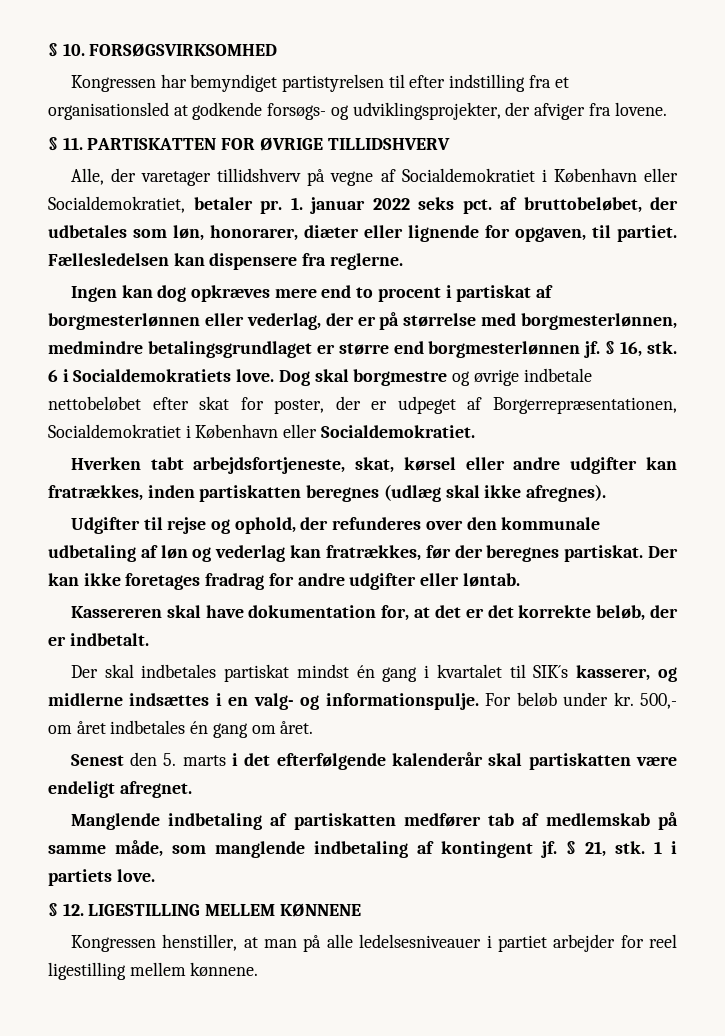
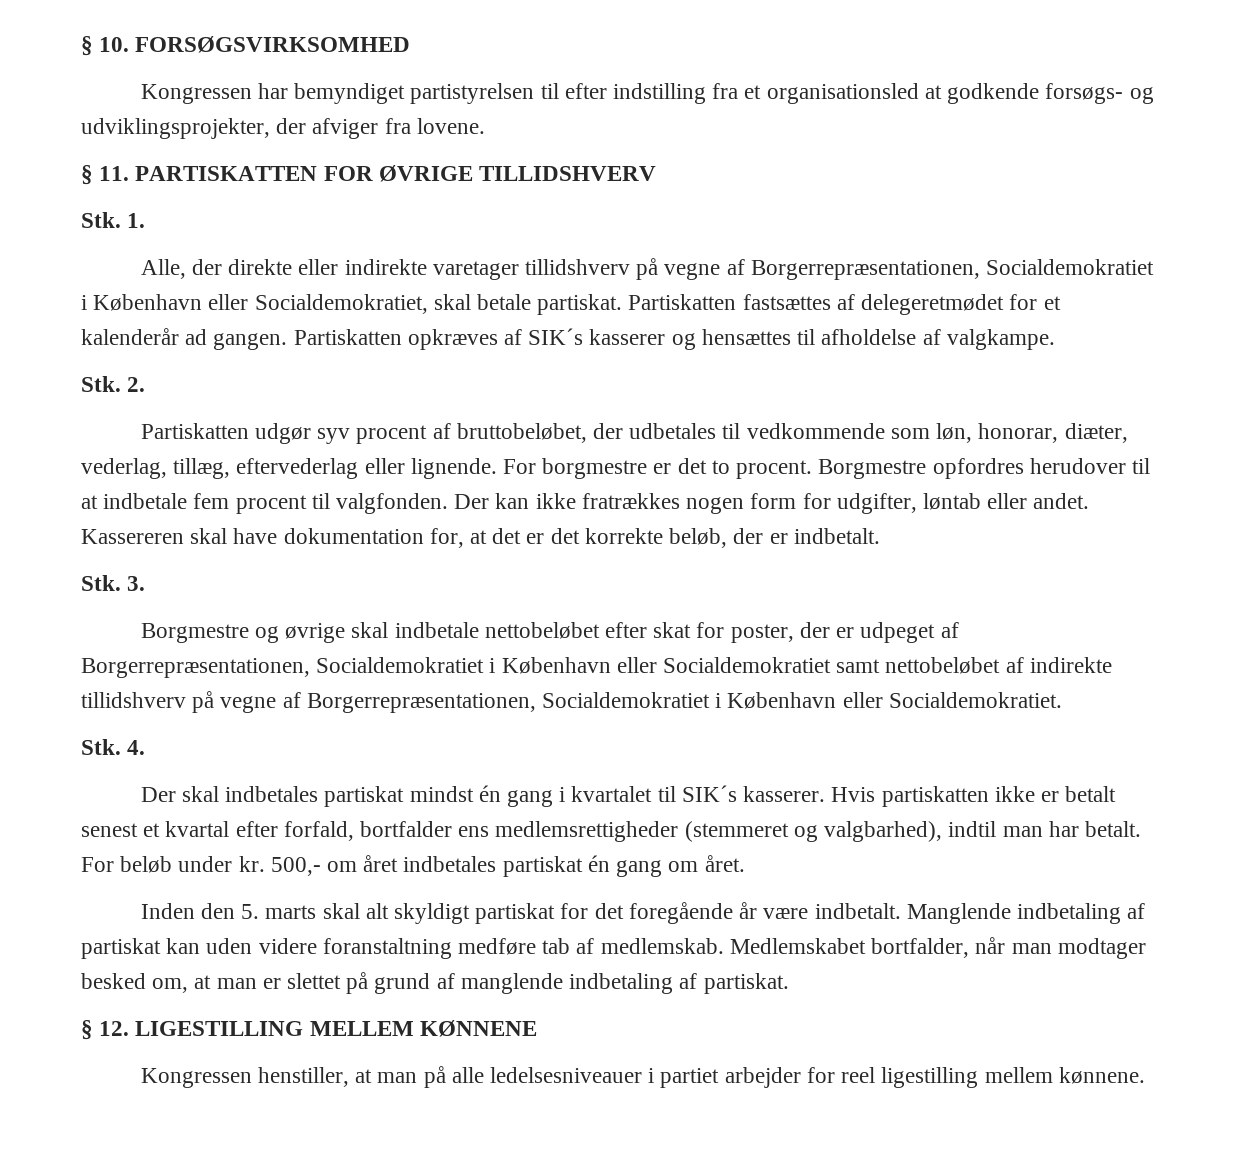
(450, 144) none -> [81,212,146,228] // Stk. 1.
(136, 175) none -> [228,259,427,275] direkte eller indirekte
(396, 175) none -> [750,260,980,280] Borgerrepræsentationen,
[193,197,678,214] [48,225,677,242] [48,253,403,270] [70,285,554,302] [48,312,677,330] [48,341,678,358] [48,369,448,386] betaler pr. 1. januar 2022 seks pct. af bruttobeløbet, der udbetales som løn, honorarer, diæter eller lignende for opgaven, til partiet. Fællesledelsen kan dispensere fra reglerne. // Ingen kan dog opkræves mere end to procent i partiskat af borgmesterlønnen eller vederlag, der er på størrelse med borgmesterlønnen, medmindre betalingsgrundlaget er større end borgmesterlønnen jf. § 16, stk. 6 i Socialdemokratiets love. Dog skal borgmestre -> [433,294,1061,315] [81,328,1055,350] [81,376,146,392] [140,423,1128,444] [81,458,1150,479] [81,493,1090,514] [81,528,880,548] [81,575,146,591] [140,623,249,643] skal betale partiskat. Partiskatten fastsættes af delegeretmødet for et kalenderår ad gangen. Partiskatten opkræves af SIK´s kasserer og hensættes til afholdelse af valgkampe. // Stk. 2. // Partiskatten udgør syv procent af bruttobeløbet, der udbetales til vedkommende som løn, honorar, diæter, vederlag, tillæg, eftervederlag eller lignende. For borgmestre er det to procent. Borgmestre opfordres herudover til at indbetale fem procent til valgfonden. Der kan ikke fratrækkes nogen form for udgifter, løntab eller andet. Kassereren skal have dokumentation for, at det er det korrekte beløb, der er indbetalt. // Stk. 3. // Borgmestre
(519, 377) none -> [351,622,389,638] skal
[320,425,475,438] [70,457,677,474] [48,484,607,502] [70,517,601,534] [48,545,678,562] [48,573,520,590] [70,605,678,621] [48,633,149,646] Socialdemokratiet. // Hverken tabt arbejdsfortjeneste, skat, kørsel eller andre udgifter kan fratrækkes, inden partiskatten beregnes (udlæg skal ikke afregnes). // Udgifter til rejse og ophold, der refunderes over den kommunale udbetaling af løn og vederlag kan fratrækkes, før der beregnes partiskat. Der kan ikke foretages fradrag for andre udgifter eller løntab. // Kassereren skal have dokumentation for, at det er det korrekte beløb, der er indbetalt. -> [663,657,1112,674] [81,691,1062,713] [81,739,146,755] Socialdemokratiet samt nettobeløbet af indirekte tillidshverv på vegne af Borgerrepræsentationen, Socialdemokratiet i København eller Socialdemokratiet. // Stk. 4.
[576,665,677,682] [48,693,479,710] kasserer, og midlerne indsættes i en valg- og informationspulje. -> [743,786,1117,807] [81,821,1141,842] kasserer. Hvis partiskatten ikke er betalt senest et kvartal efter forfald, bortfalder ens medlemsrettigheder (stemmeret og valgbarhed), indtil man har betalt.
(186, 727) none -> [502,856,583,877] partiskat
[70,754,124,766] Senest -> [140,903,195,919] Inden
[232,752,677,770] [48,781,192,798] [70,812,678,830] [48,840,677,858] [48,869,155,886] i det efterfølgende kalenderår skal partiskatten være endeligt afregnet. // Manglende indbetaling af partiskatten medfører tab af medlemskab på samme måde, som manglende indbetaling af kontingent jf. § 21, stk. 1 i partiets love. -> [322,902,1146,924] [81,937,1146,959] [81,972,789,994] skal alt skyldigt partiskat for det foregående år være indbetalt. Manglende indbetaling af partiskat kan uden videre foranstaltning medføre tab af medlemskab. Medlemskabet bortfalder, når man modtager besked om, at man er slettet på grund af manglende indbetaling af partiskat.

